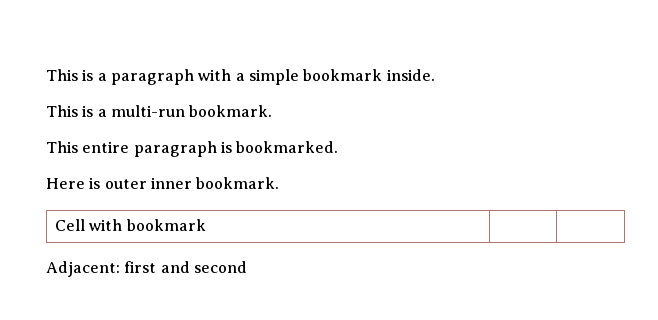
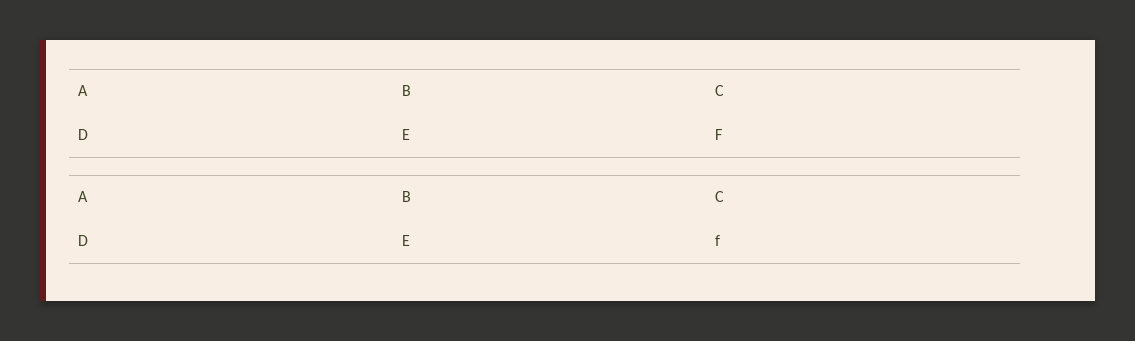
[46,69,435,85] [46,105,273,117] [46,141,339,157] [46,177,280,189] [55,219,206,231] [46,261,247,277] This is a paragraph with a simple bookmark inside. // This is a multi-run bookmark. // This entire paragraph is bookmarked. // Here is outer inner bookmark. // Cell with bookmark | | // Adjacent: first and second -> [77,85,88,96] [401,85,411,96] [714,85,724,96] [77,129,88,140] [401,129,410,140] [714,129,722,140] [77,191,88,202] [401,191,411,202] [714,191,724,202] [77,235,88,246] [401,235,410,246] [714,235,720,246] A | B | C // D | E | F // A | B | C // D | E | f

